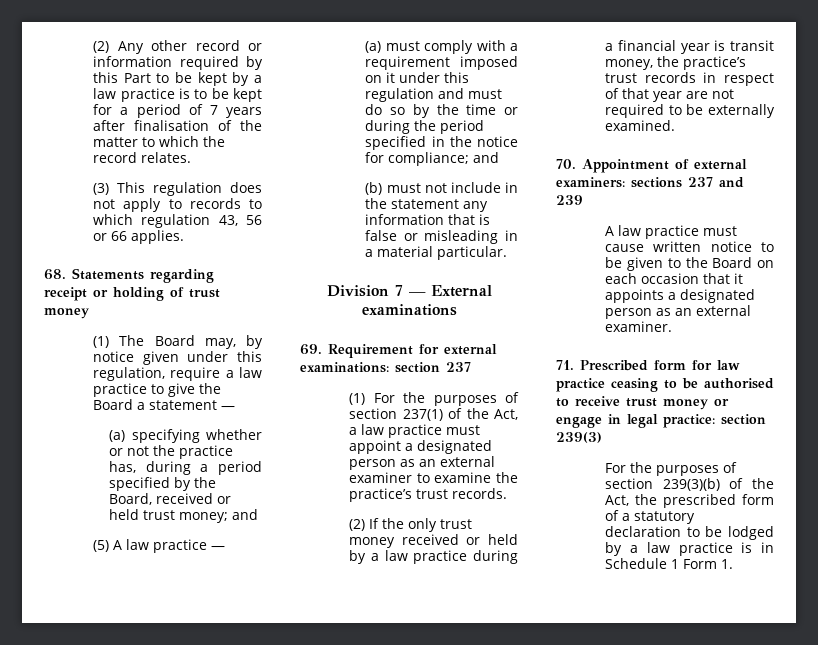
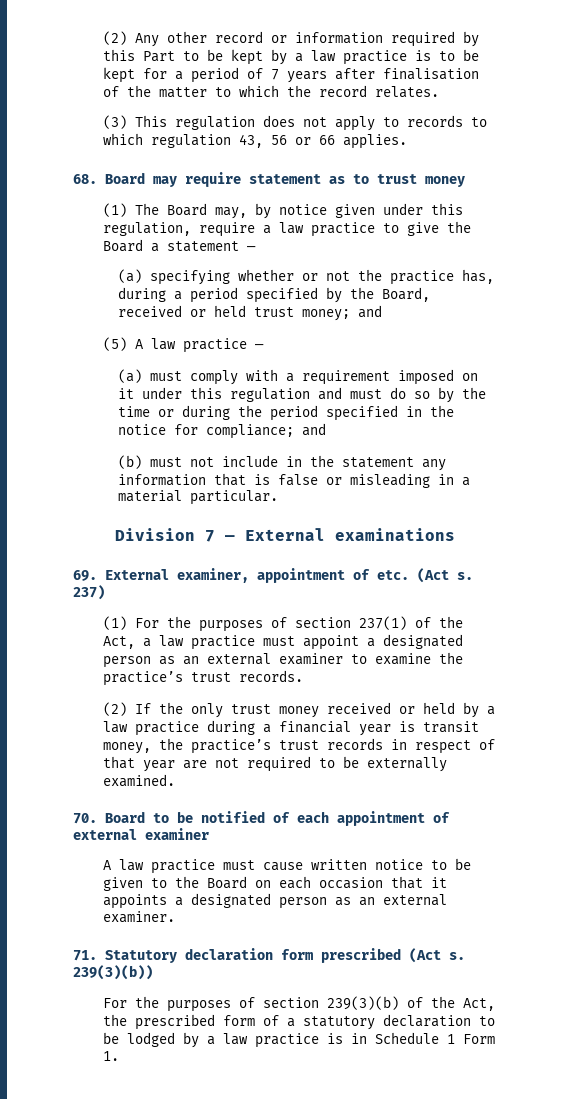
[72,268,214,283] [44,287,184,301] Statements regarding receipt or holding of -> [105,172,369,187] Board may require statement as to
[328,344,497,358] [300,362,471,373] Requirement for external examinations: section 237 -> [105,568,473,583] [73,585,105,600] External examiner, appointment of etc. (Act s. 237)
[582,159,747,173] [556,177,744,188] [556,195,583,205] Appointment of external examiners: sections 237 and 239 -> [105,811,450,826] [73,828,209,840] Board to be notified of each appointment of external examiner
[580,360,740,371] [556,378,774,392] [556,396,729,410] [556,414,766,428] [556,432,602,443] Prescribed form for law practice ceasing to be authorised to receive trust money or engage in legal practice: section 239(3) -> [105,948,465,963] [73,965,153,980] Statutory declaration form prescribed (Act s. 239(3)(b))

